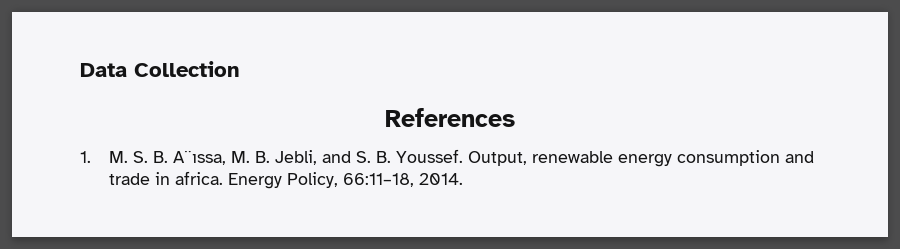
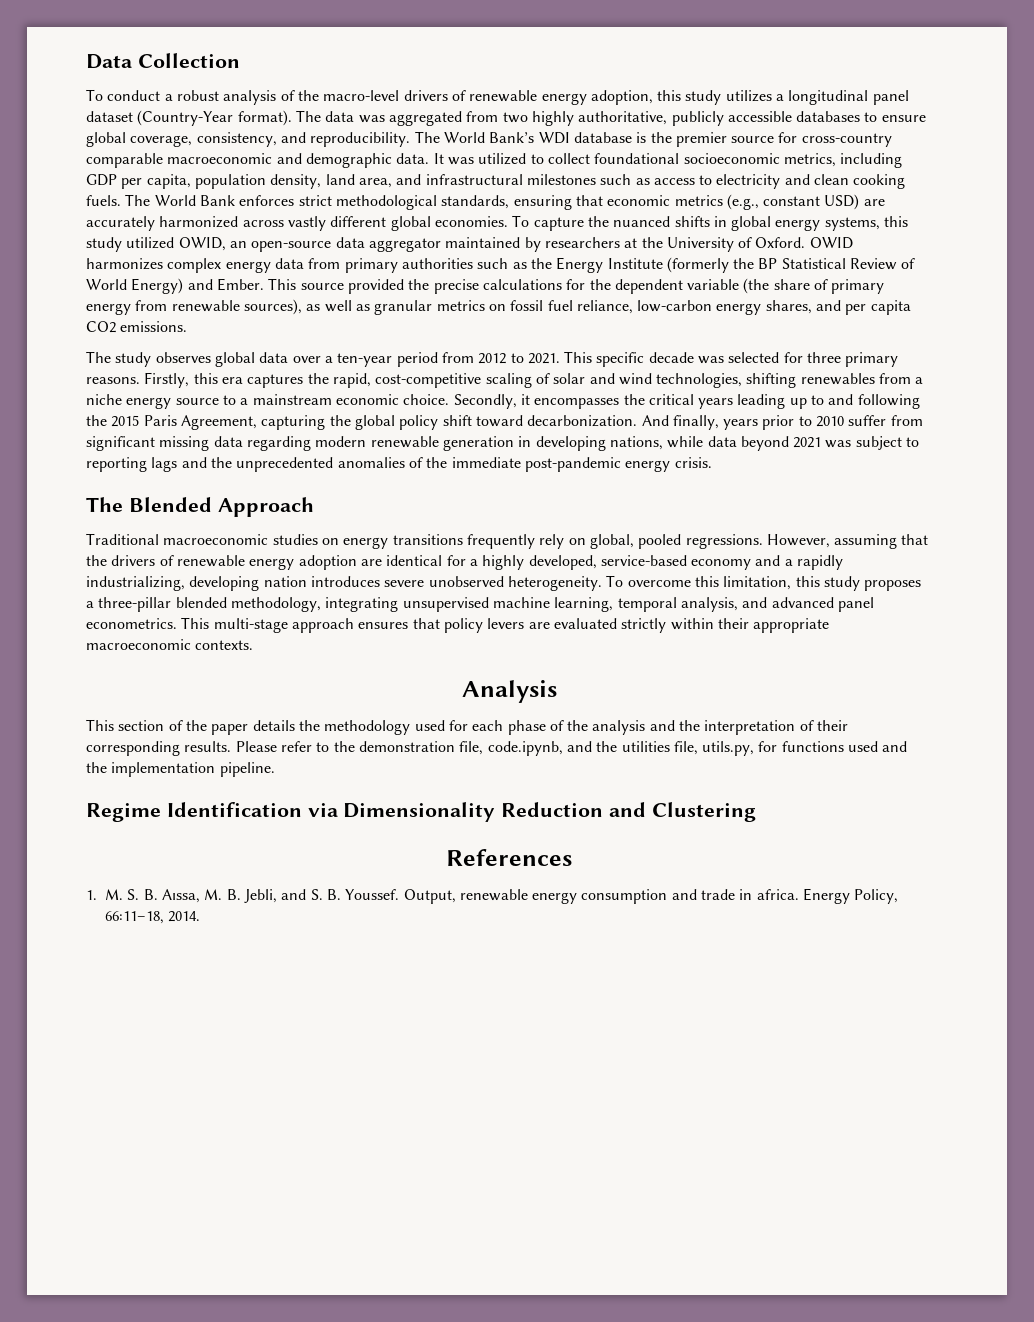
(240, 69) none -> [86,89,909,105] [86,110,926,126] [86,131,892,147] [86,153,903,168] [86,174,906,189] [86,194,885,210] [86,215,909,231] [86,237,853,252] [86,257,916,273] [86,278,885,294] [86,299,911,315] [86,321,188,333] [86,351,899,367] [86,372,924,388] [86,394,920,409] [86,415,923,430] [86,436,920,451] [86,457,712,472] [86,497,314,517] [86,533,929,549] [86,555,844,570] [86,575,922,591] [86,597,874,612] [86,617,830,633] [86,639,254,650] [461,680,557,703] [86,719,849,735] [86,741,908,756] [86,762,275,777] [86,802,756,822] // To conduct a robust analysis of the macro-level drivers of renewable energy adoption, this study utilizes a longitudinal panel dataset (Country-Year format). The data was aggregated from two highly authoritative, publicly accessible databases to ensure global coverage, consistency, and reproducibility. The World Bank’s WDI database is the premier source for cross-country comparable macroeconomic and demographic data. It was utilized to collect foundational socioeconomic metrics, including GDP per capita, population density, land area, and infrastructural milestones such as access to electricity and clean cooking fuels. The World Bank enforces strict methodological standards, ensuring that economic metrics (e.g., constant USD) are accurately harmonized across vastly different global economies. To capture the nuanced shifts in global energy systems, this study utilized OWID, an open-source data aggregator maintained by researchers at the University of Oxford. OWID harmonizes complex energy data from primary authorities such as the Energy Institute (formerly the BP Statistical Review of World Energy) and Ember. This source provided the precise calculations for the dependent variable (the share of primary energy from renewable sources), as well as granular metrics on fossil fuel reliance, low-carbon energy shares, and per capita CO2 emissions. // The study observes global data over a ten-year period from 2012 to 2021. This specific decade was selected for three primary reasons. Firstly, this era captures the rapid, cost-competitive scaling of solar and wind technologies, shifting renewables from a niche energy source to a mainstream economic choice. Secondly, it encompasses the critical years leading up to and following the 2015 Paris Agreement, capturing the global policy shift toward decarbonization. And finally, years prior to 2010 suffer from significant missing data regarding modern renewable generation in developing nations, while data beyond 2021 was subject to reporting lags and the unprecedented anomalies of the immediate post-pandemic energy crisis. // The Blended Approach // Traditional macroeconomic studies on energy transitions frequently rely on global, pooled regressions. However, assuming that the drivers of renewable energy adoption are identical for a highly developed, service-based economy and a rapidly industrializing, developing nation introduces severe unobserved heterogeneity. To overcome this limitation, this study proposes a three-pillar blended methodology, integrating unsupervised machine learning, temporal analysis, and advanced panel econometrics. This multi-stage approach ensures that policy levers are evaluated strictly within their appropriate macroeconomic contexts. // Analysis // This section of the paper details the methodology used for each phase of the analysis and the interpretation of their corresponding results. Please refer to the demonstration file, code.ipynb, and the utilities file, utils.py, for functions used and the implementation pipeline. // Regime Identification via Dimensionality Reduction and Clustering
[172,150,226,165] A¨ıssa, -> [161,889,200,903] Aıssa,

